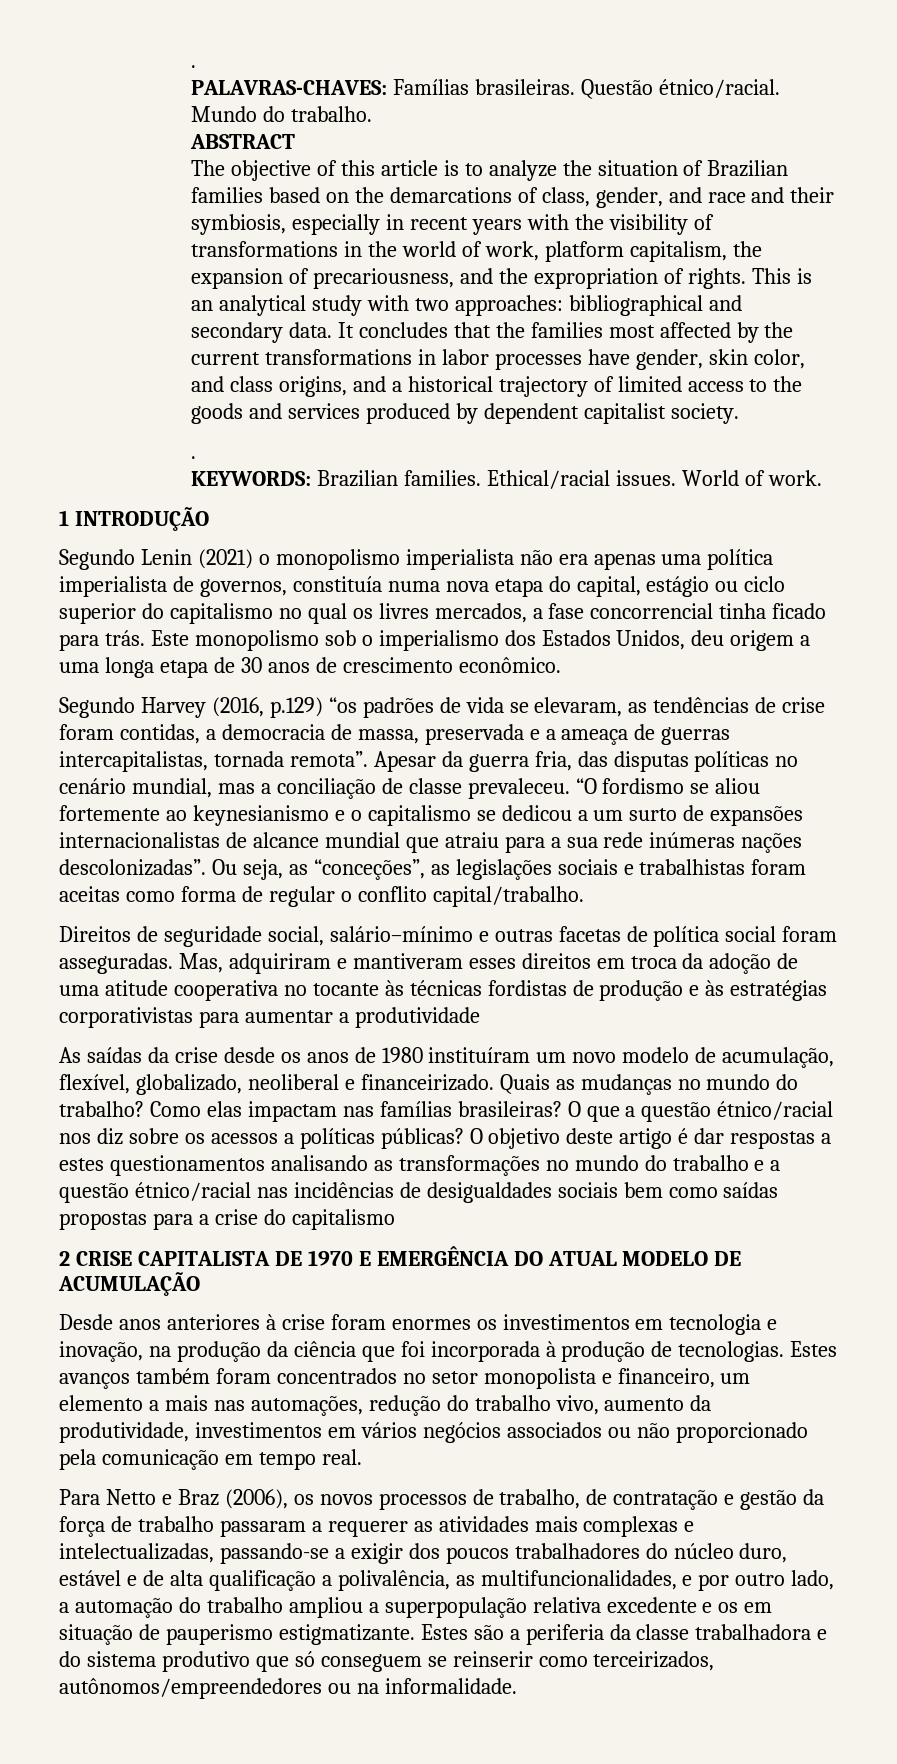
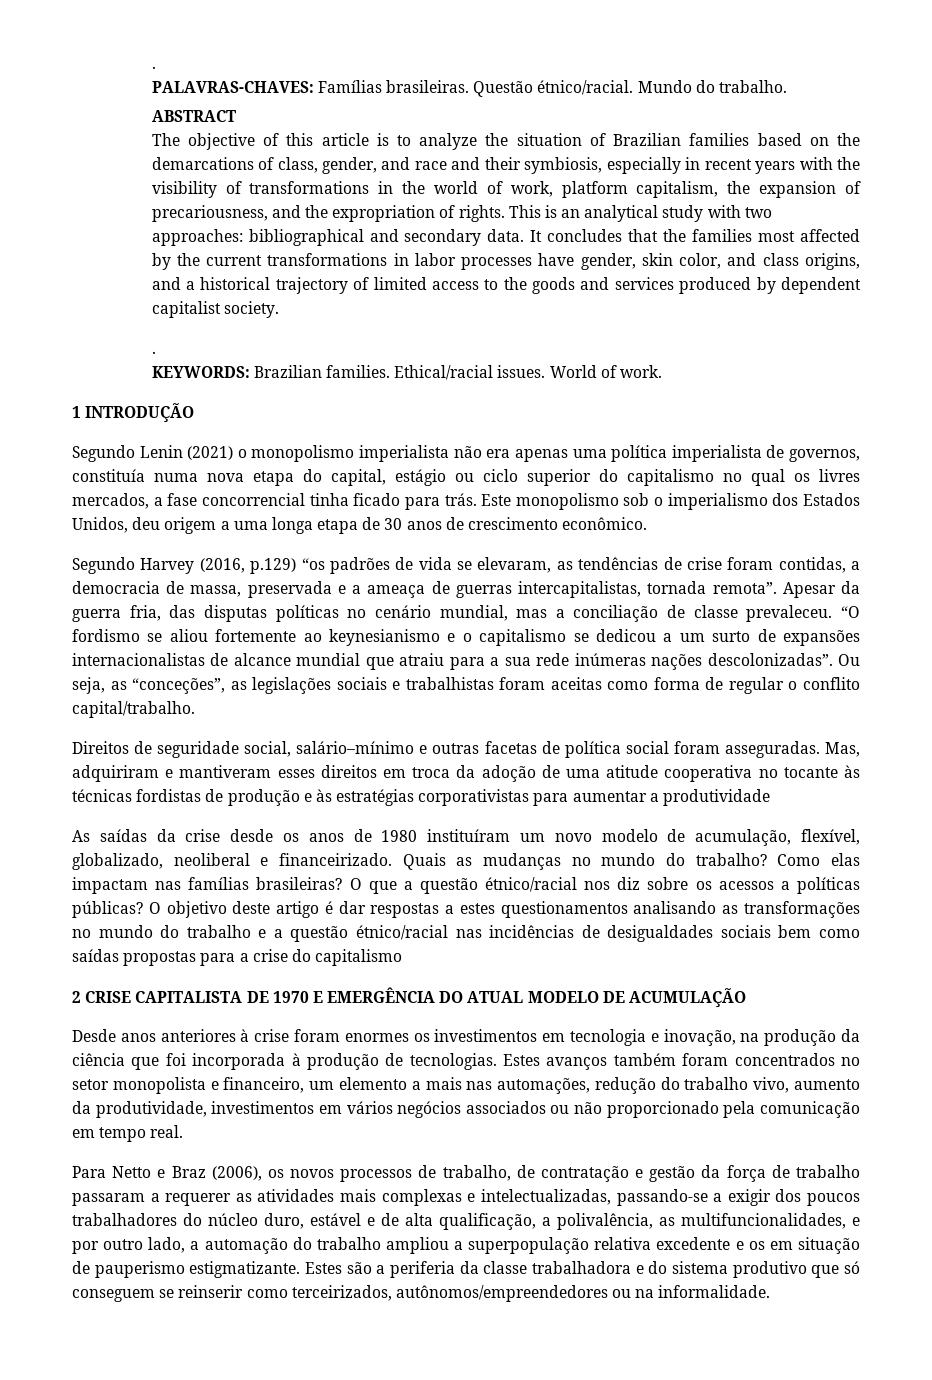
[208,1570,316,1591] qualificação -> [439,1213,536,1230] qualificação,

